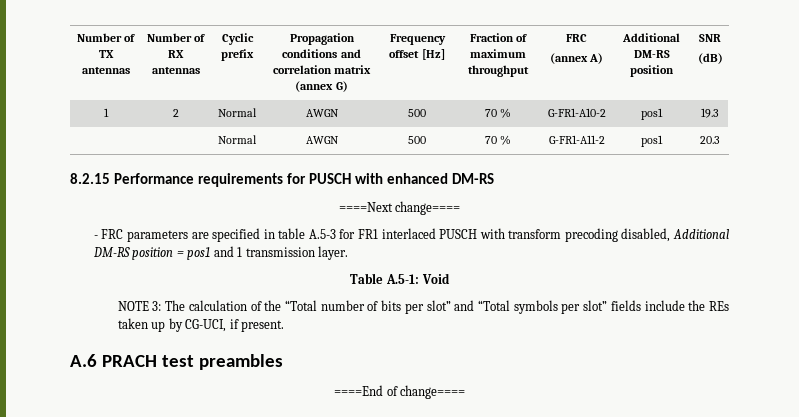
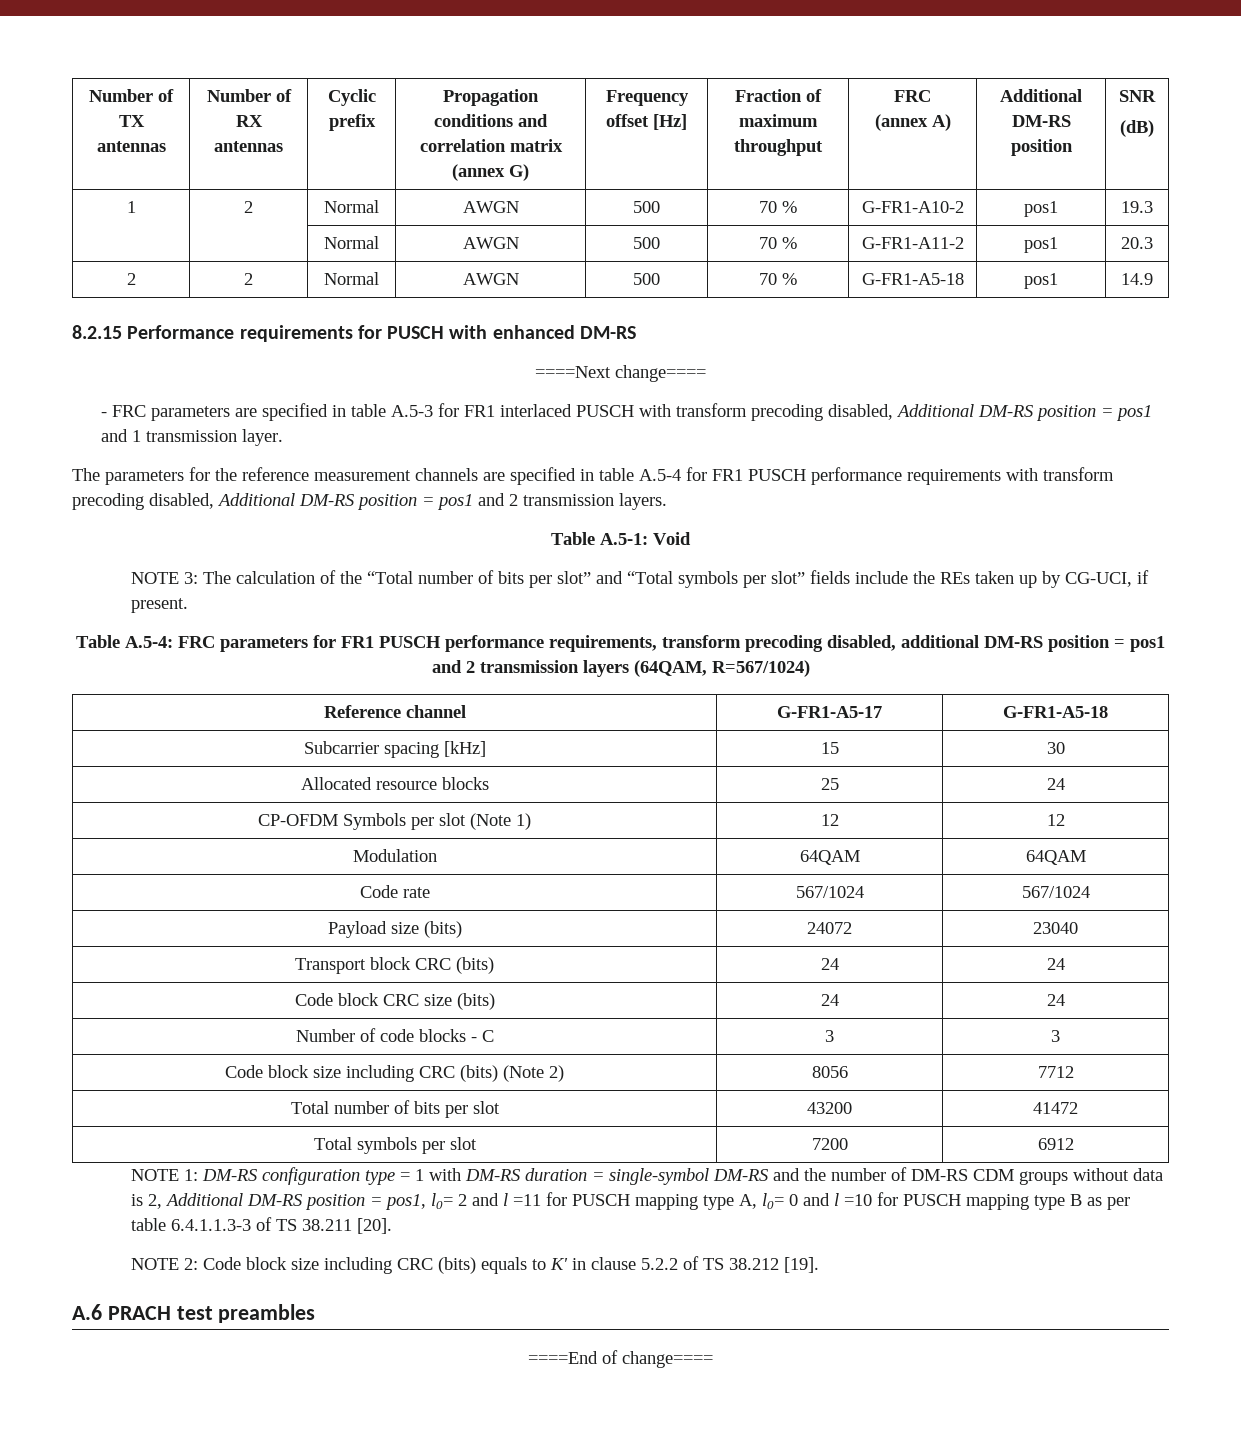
(720, 140) none -> [126,273,136,285] [243,273,253,285] [324,272,379,285] [462,273,519,285] [633,273,660,285] [759,273,797,285] [861,273,964,285] [1024,273,1058,289] [1121,273,1153,285] // 2 | 2 | Normal | AWGN | 500 | 70 % | G-FR1-A5-18 | pos1 | 14.9
(349, 253) none -> [72,467,1114,485] [72,493,667,510] // The parameters for the reference measurement channels are specified in table A.5-4 for FR1 PUSCH performance requirements with transform precoding disabled, Additional DM-RS position = pos1 and 2 transmission layers.
(285, 326) none -> [76,635,1165,652] [431,660,810,677] [323,705,466,718] [777,706,882,718] [1003,706,1108,718] [303,741,486,758] [820,742,839,754] [1046,742,1065,754] [300,777,489,790] [820,778,839,790] [1046,778,1065,790] [258,813,531,830] [820,814,839,826] [1046,814,1065,826] [352,849,437,862] [799,850,860,865] [1025,850,1086,865] [359,885,430,898] [795,886,864,898] [1021,886,1090,898] [327,921,462,938] [807,922,852,934] [1033,922,1078,934] [295,957,494,974] [820,958,839,970] [1046,958,1065,970] [294,993,495,1010] [820,994,839,1006] [1046,994,1065,1006] [295,1028,494,1042] [825,1030,834,1042] [1051,1030,1060,1042] [224,1065,564,1082] [811,1066,848,1078] [1037,1066,1074,1078] [290,1100,500,1118] [807,1102,852,1114] [1033,1102,1078,1114] [313,1137,477,1154] [811,1138,848,1150] [1037,1138,1074,1150] [130,1167,1163,1185] [130,1192,1130,1210] [130,1217,392,1234] [130,1256,819,1274] // Table A.5-4: FRC parameters for FR1 PUSCH performance requirements, transform precoding disabled, additional DM-RS position = pos1 and 2 transmission layers (64QAM, R=567/1024) // Reference channel | G-FR1-A5-17 | G-FR1-A5-18 // Subcarrier spacing [kHz] | 15 | 30 // Allocated resource blocks | 25 | 24 // CP-OFDM Symbols per slot (Note 1) | 12 | 12 // Modulation | 64QAM | 64QAM // Code rate | 567/1024 | 567/1024 // Payload size (bits) | 24072 | 23040 // Transport block CRC (bits) | 24 | 24 // Code block CRC size (bits) | 24 | 24 // Number of code blocks - C | 3 | 3 // Code block size including CRC (bits) (Note 2) | 8056 | 7712 // Total number of bits per slot | 43200 | 41472 // Total symbols per slot | 7200 | 6912 // NOTE 1: DM-RS configuration type = 1 with DM-RS duration = single-symbol DM-RS and the number of DM-RS CDM groups without data is 2, Additional DM-RS position = pos1, l0= 2 and l =11 for PUSCH mapping type A, l0= 0 and l =10 for PUSCH mapping type B as per table 6.4.1.1.3-3 of TS 38.211 [20]. // NOTE 2: Code block size including CRC (bits) equals to K' in clause 5.2.2 of TS 38.212 [19].

